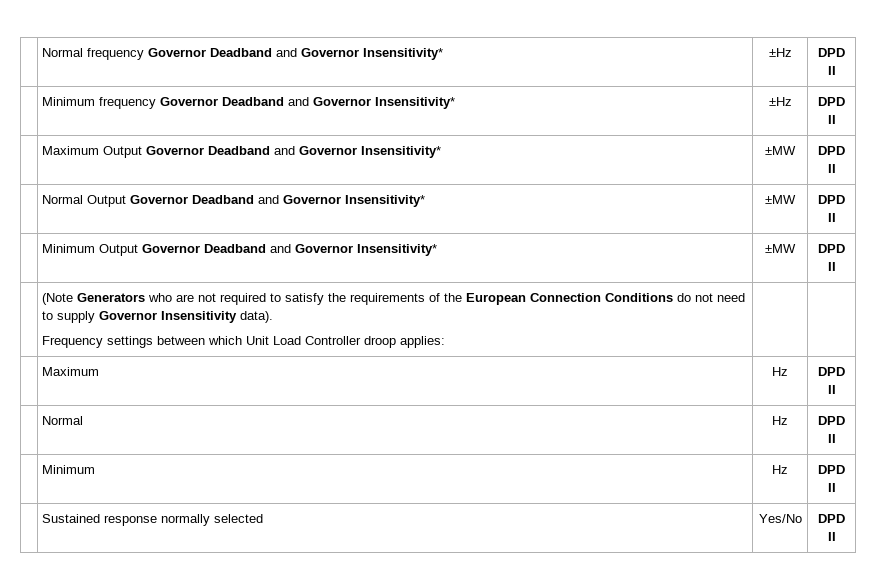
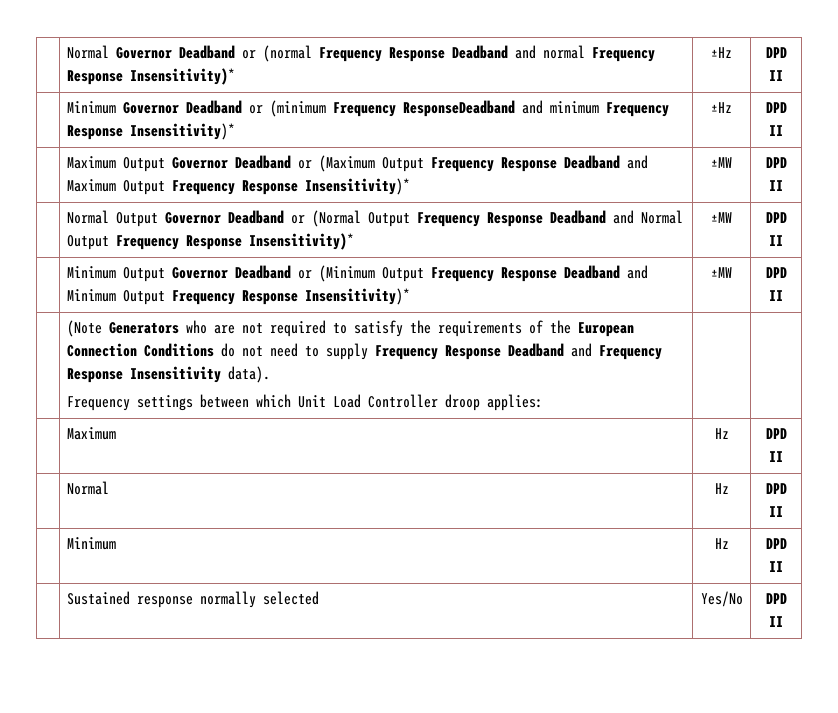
[42,48,444,60] | Normal frequency Governor Deadband and Governor Insensitivity* -> [66,45,655,62] [66,68,235,85] | Normal Governor Deadband or (normal Frequency Response Deadband and normal Frequency Response Insensitivity)*
[99,97,456,109] frequency Governor Deadband and Governor Insensitivity* -> [122,100,669,117] [66,123,235,140] Governor Deadband or (minimum Frequency ResponseDeadband and minimum Frequency Response Insensitivity)*
[274,146,442,158] and Governor Insensitivity* -> [297,155,648,172] [66,178,410,195] or (Maximum Output Frequency Response Deadband and Maximum Output Frequency Response Insensitivity)*
[258,195,426,207] and Governor Insensitivity* -> [290,210,683,227] [66,233,354,250] or (Normal Output Frequency Response Deadband and Normal Output Frequency Response Insensitivity)*
[270,244,438,256] and Governor Insensitivity* -> [297,265,648,282] [66,288,410,305] or (Minimum Output Frequency Response Deadband and Minimum Output Frequency Response Insensitivity)*
[99,311,158,320] Governor -> [374,343,662,360] [66,368,123,383] Frequency Response Deadband and Frequency Response

